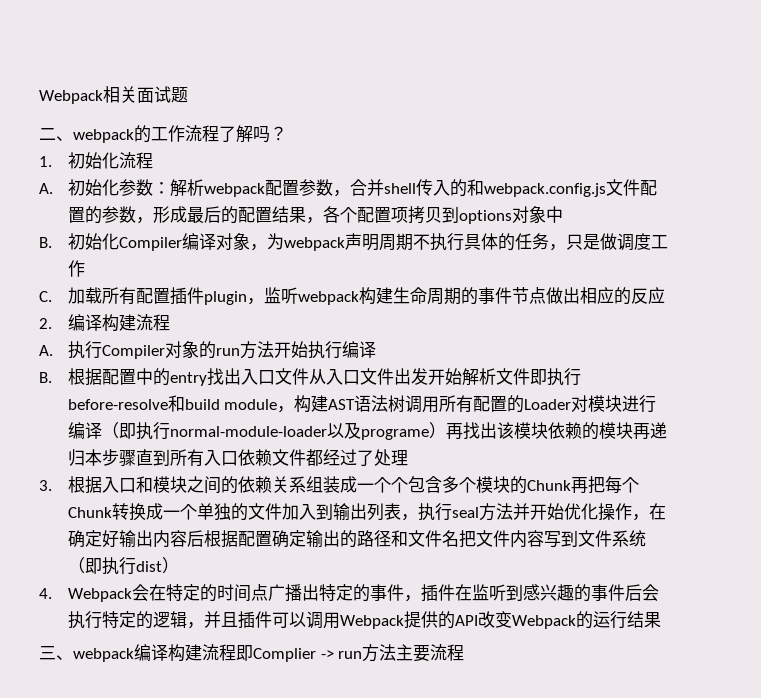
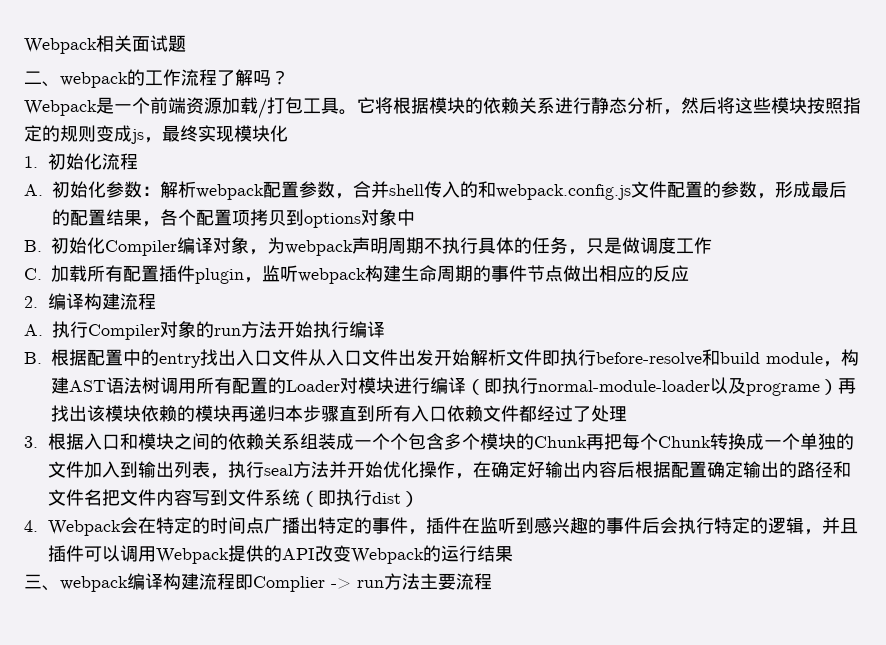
(287, 133) none -> [24,97,861,119] [24,125,288,144] // Webpack是一个前端资源加载/打包工具。它将根据模块的依赖关系进行静态分析，然后将这些模块按照指定的规则变成js，最终实现模块化

